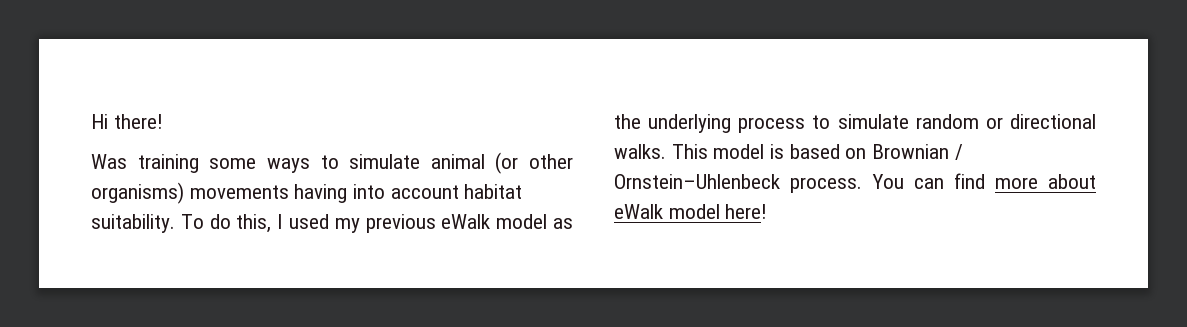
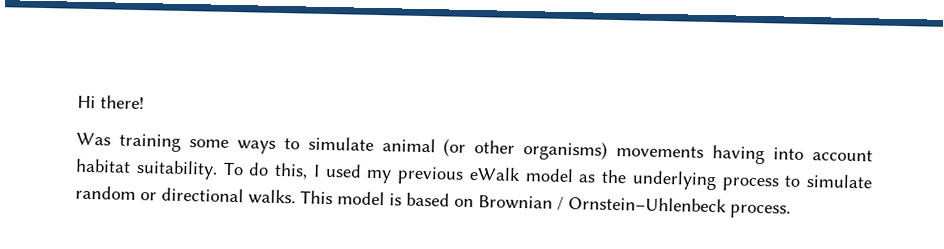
[872,173,1096,189] [614,204,768,219] You can find more about eWalk model here! -> (791, 211) none

